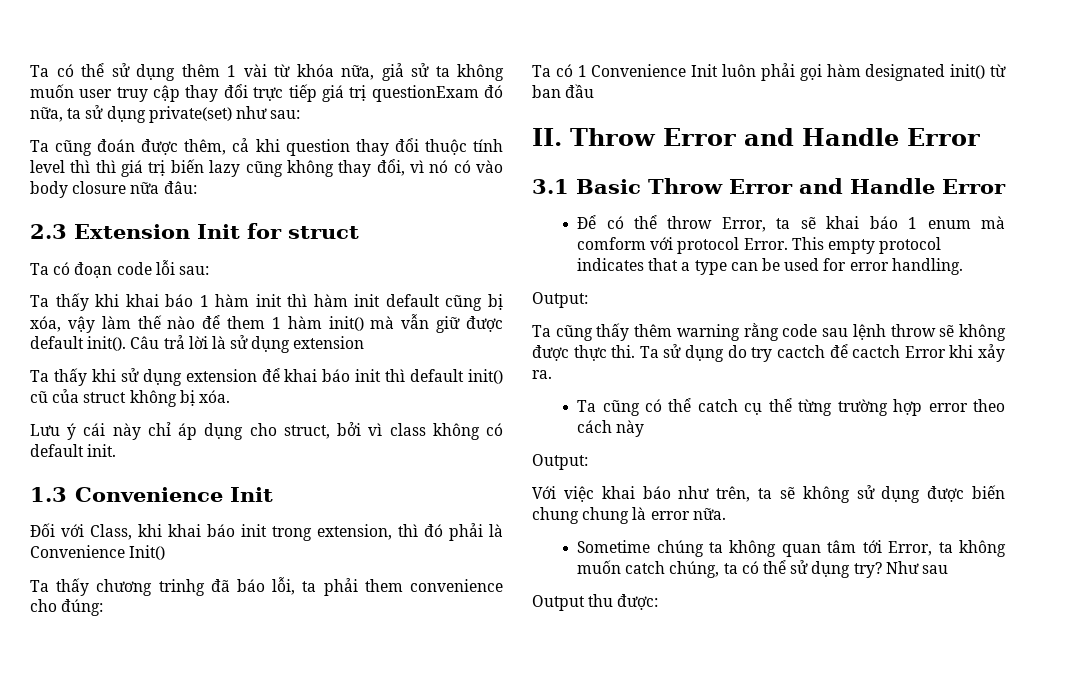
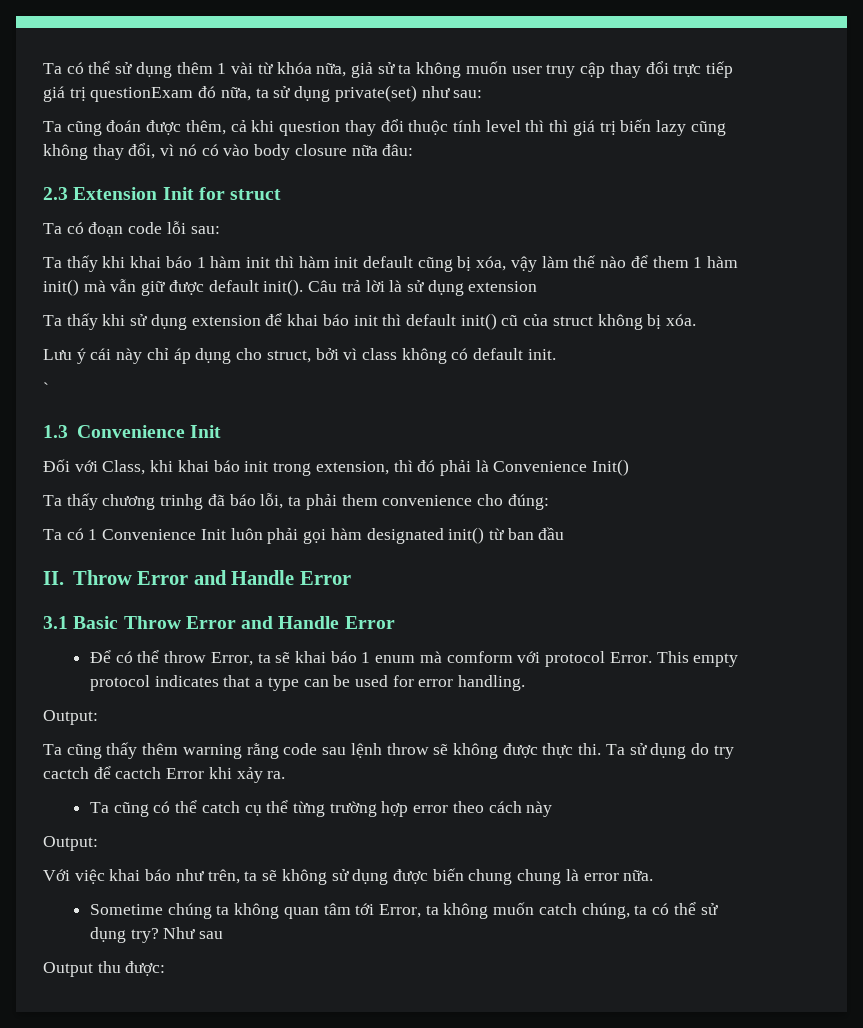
(117, 450) none -> [43,382,49,394] // `

